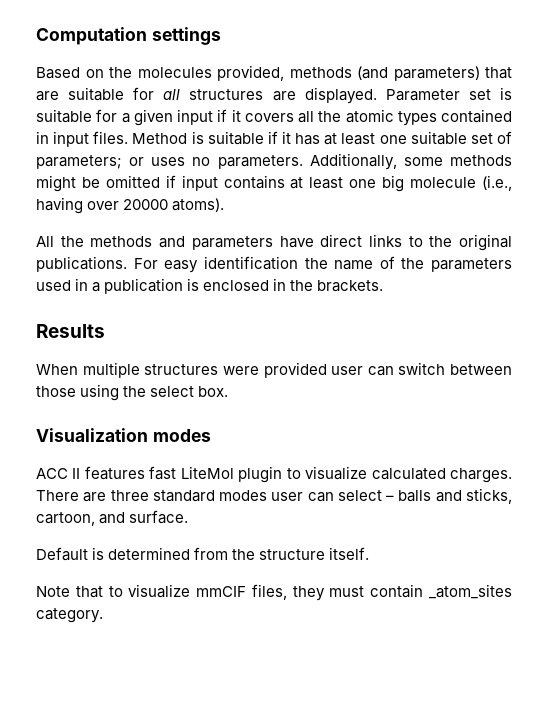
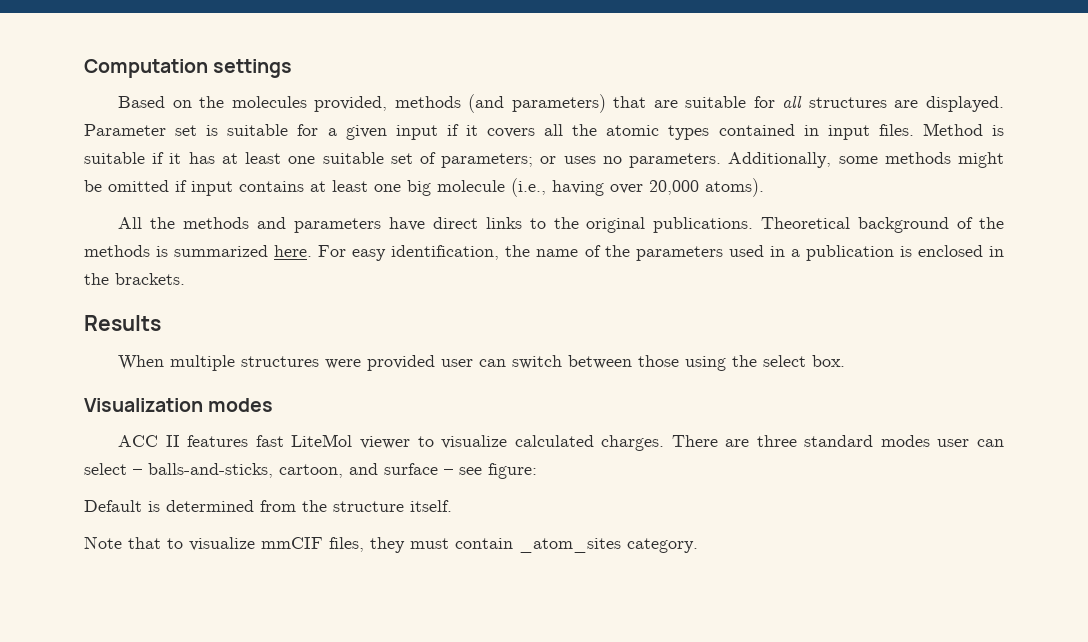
[123,199,169,210] 20000 -> [649,180,699,195] 20,000
(127, 264) none -> [761,217,1004,233] [84,245,313,257] Theoretical background of the methods is summarized here.
[203,256,298,270] identification -> [391,245,500,260] identification,
[238,466,283,483] plugin -> [359,436,410,449] viewer
[398,488,512,504] [36,510,189,526] balls and sticks, cartoon, and surface. -> [148,463,537,479] balls-and-sticks, cartoon, and surface – see figure:

